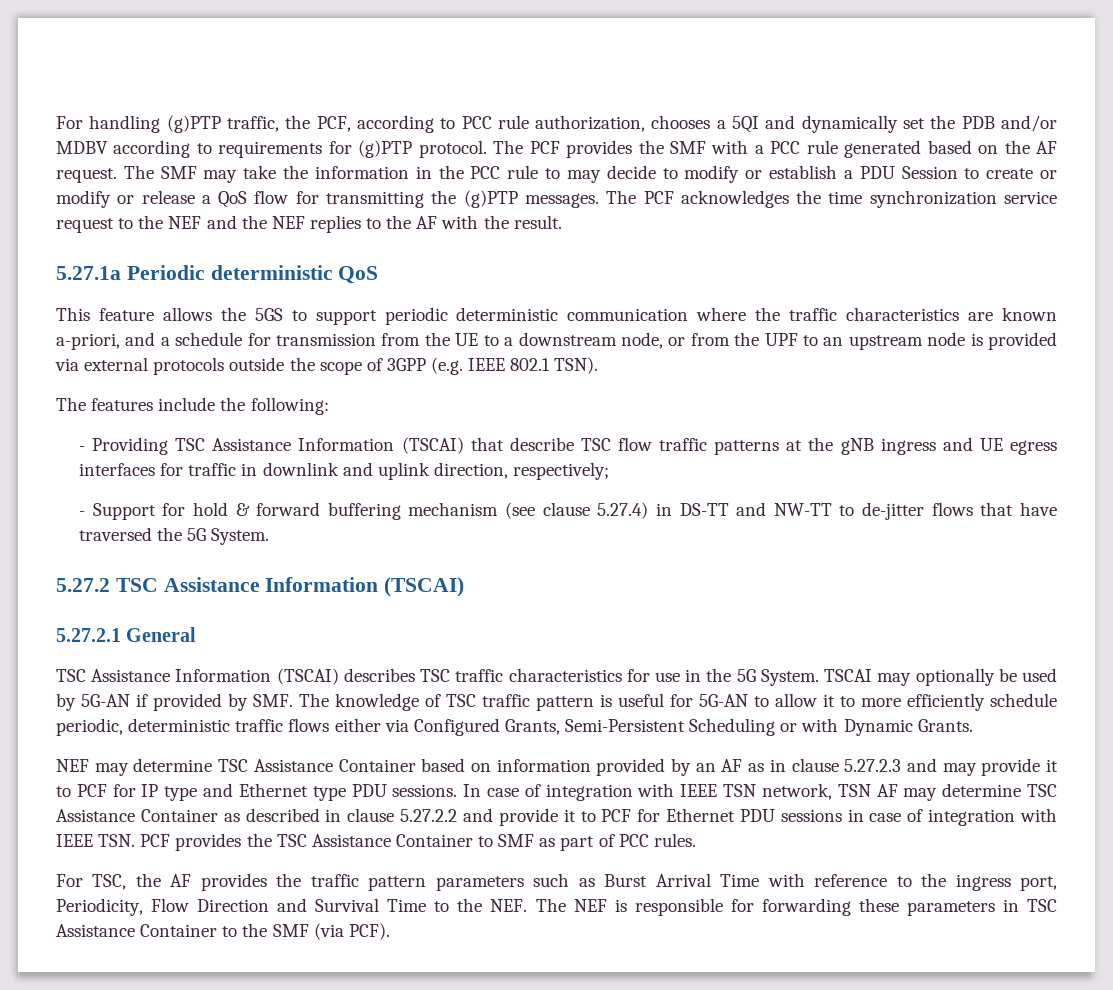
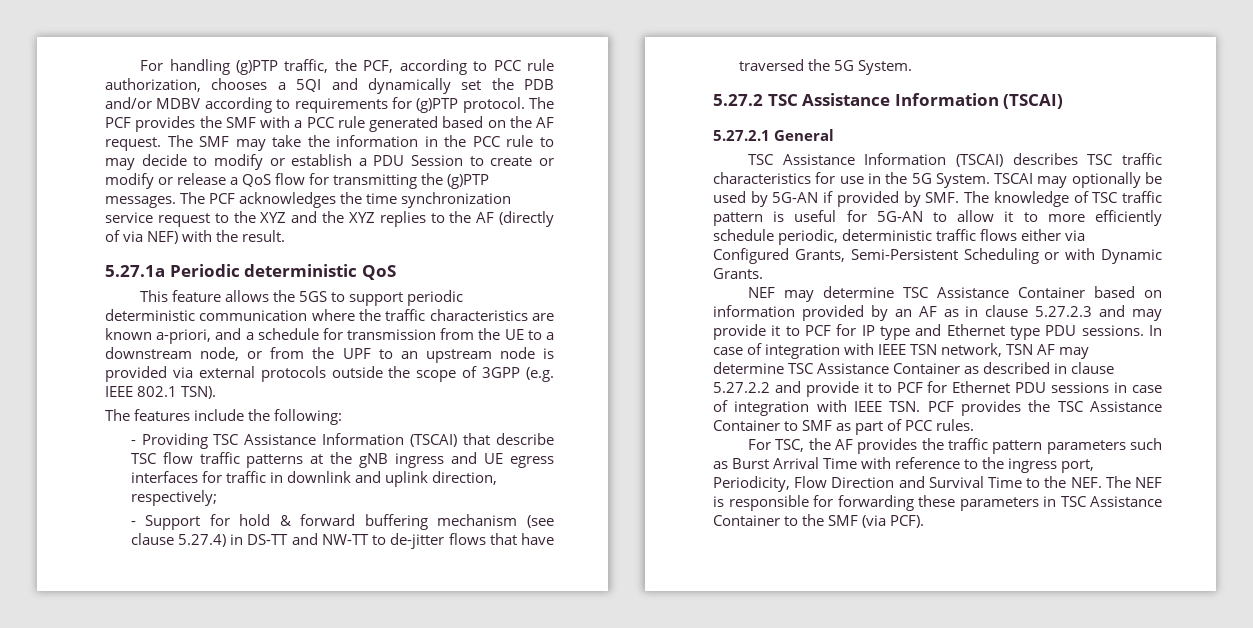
[168,216,202,229] NEF -> [260,212,287,223] XYZ
[271,216,305,229] NEF -> [348,212,375,223] XYZ
(438, 222) none -> [498,211,554,227] [105,230,179,244] (directly of via NEF)

